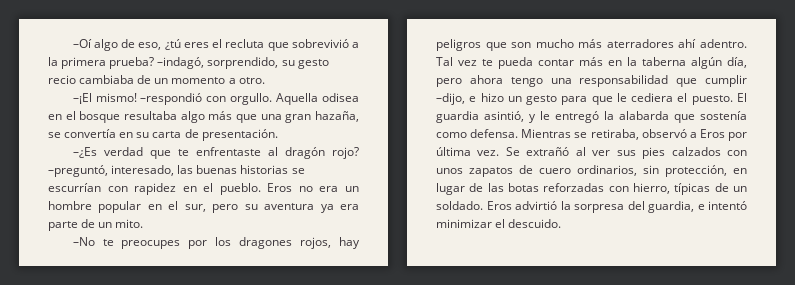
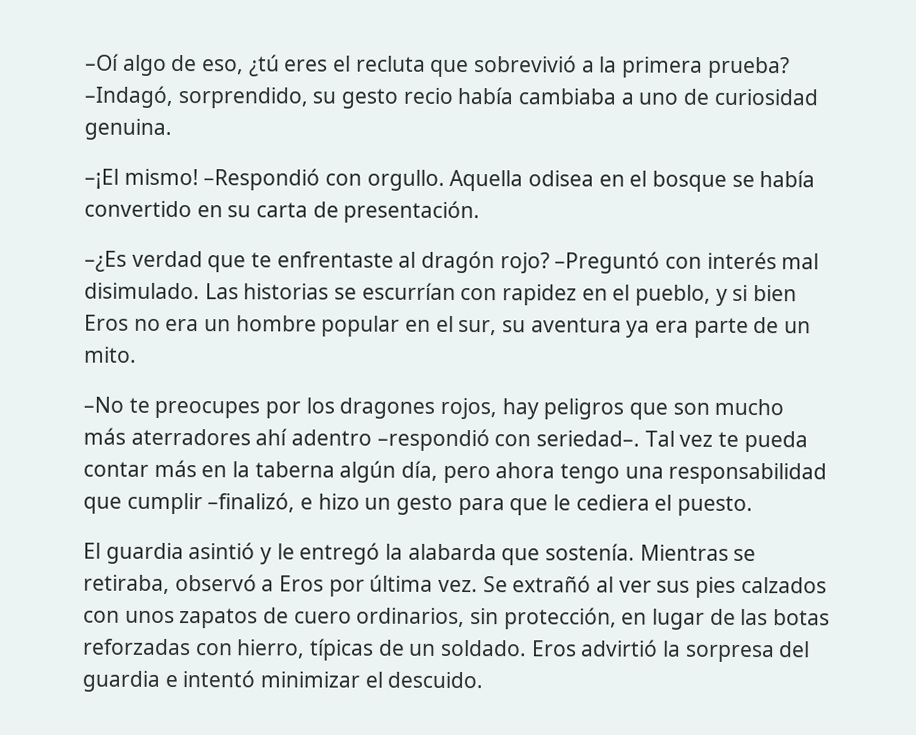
[157,57,205,69] –indagó, -> [84,85,173,109] –Indagó,
[79,75,265,84] cambiaba de un momento a otro. -> [457,86,818,106] [84,118,172,140] había cambiaba a uno de curiosidad genuina.
[140,93,203,105] –respondió -> [203,168,321,191] –Respondió
[124,111,359,123] [48,129,117,138] resultaba algo más que una gran hazaña, se convertía -> [731,170,816,188] [84,200,192,218] se había convertido
[48,165,238,177] –preguntó, interesado, las buenas -> [554,251,820,274] [84,282,239,300] –Preguntó con interés mal disimulado. Las
[219,183,261,195] pueblo. -> [635,284,798,306] pueblo, y si bien
[212,204,239,213] pero -> (498, 328) none
[700,39,747,48] adentro. -> [291,428,641,452] adentro –respondió con seriedad–.
[436,93,465,105] –dijo, -> [207,492,296,513] –finalizó,
(733, 100) none -> (754, 506) //
[484,111,524,122] asintió, -> [188,542,256,560] asintió
[700,111,747,120] [436,129,519,138] sostenía como defensa. -> [545,543,636,561] sostenía.
[648,201,694,213] guardia, -> [82,670,160,692] guardia

